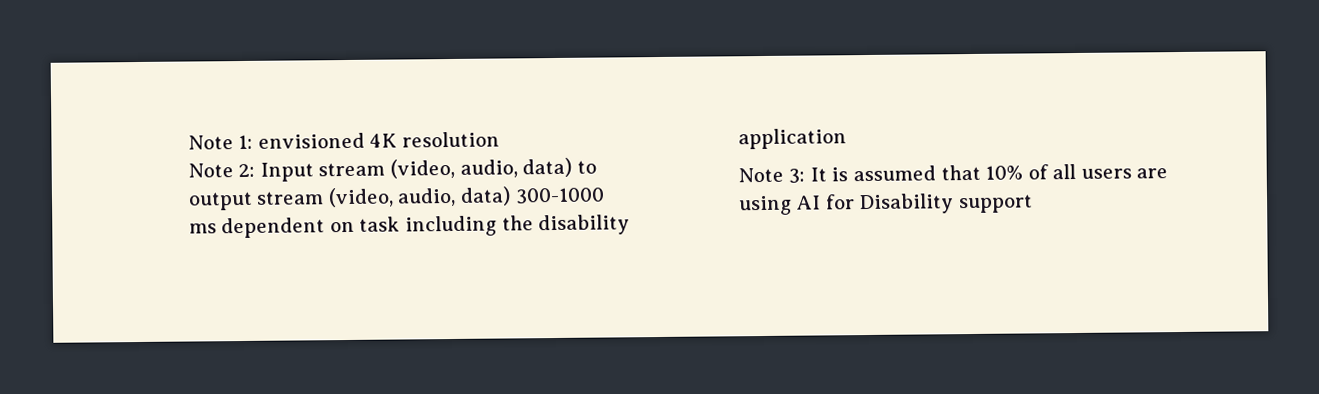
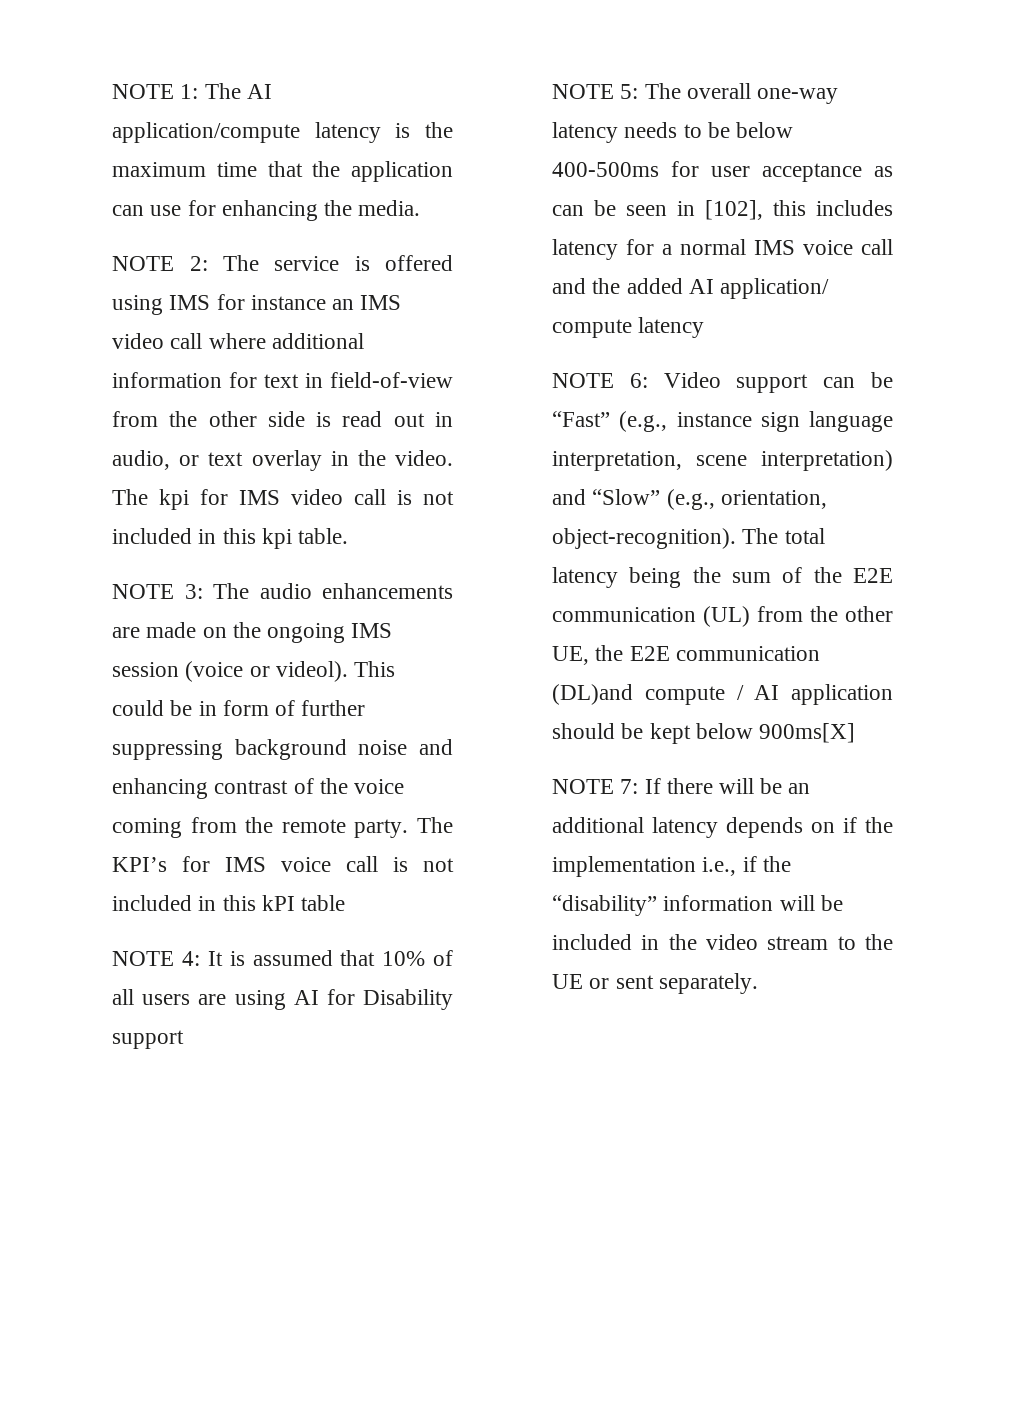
[187,131,500,150] [187,157,597,182] [187,186,605,211] [188,214,631,239] [737,128,847,150] [737,167,806,184] Note 1: envisioned 4K resolution // Note 2: Input stream (video, audio, data) to output stream (video, audio, data) 300-1000 ms dependent on task including the disability application // Note 3: -> [112,83,272,99] [112,122,453,143] [112,161,453,182] [112,200,421,221] [112,255,453,271] [112,294,402,315] [112,333,364,349] [112,372,453,388] [112,411,453,427] [112,450,453,471] [112,489,454,510] [112,528,349,549] [112,583,453,599] [112,622,393,643] [112,661,396,682] [112,700,366,716] [112,739,453,760] [112,778,405,799] [112,817,453,838] [112,856,454,872] [112,895,346,911] [112,951,201,966] NOTE 1: The AI application/compute latency is the maximum time that the application can use for enhancing the media. // NOTE 2: The service is offered using IMS for instance an IMS video call where additional information for text in field-of-view from the other side is read out in audio, or text overlay in the video. The kpi for IMS video call is not included in this kpi table. // NOTE 3: The audio enhancements are made on the ongoing IMS session (voice or videol). This could be in form of further suppressing background noise and enhancing contrast of the voice coming from the remote party. The KPI’s for IMS voice call is not included in this kPI table // NOTE 4:
(1033, 204) none -> [552,83,839,104] [552,122,794,143] [552,161,893,182] [552,200,893,220] [552,239,893,260] [552,278,830,299] [552,317,705,338] [552,372,893,393] [552,411,893,432] [552,450,893,471] [552,489,827,510] [552,528,825,549] [552,567,893,588] [552,606,893,627] [552,645,820,665] [552,684,893,705] [552,723,856,744] [552,778,811,794] [552,817,893,838] [552,856,791,877] [552,895,843,916] [552,934,893,950] [552,973,758,994] // NOTE 5: The overall one-way latency needs to be below 400-500ms for user acceptance as can be seen in [102], this includes latency for a normal IMS voice call and the added AI application/ compute latency // NOTE 6: Video support can be “Fast” (e.g., instance sign language interpretation, scene interpretation) and “Slow” (e.g., orientation, object-recognition). The total latency being the sum of the E2E communication (UL) from the other UE, the E2E communication (DL)and compute / AI application should be kept below 900ms[X] // NOTE 7: If there will be an additional latency depends on if the implementation i.e., if the “disability” information will be included in the video stream to the UE or sent separately.

